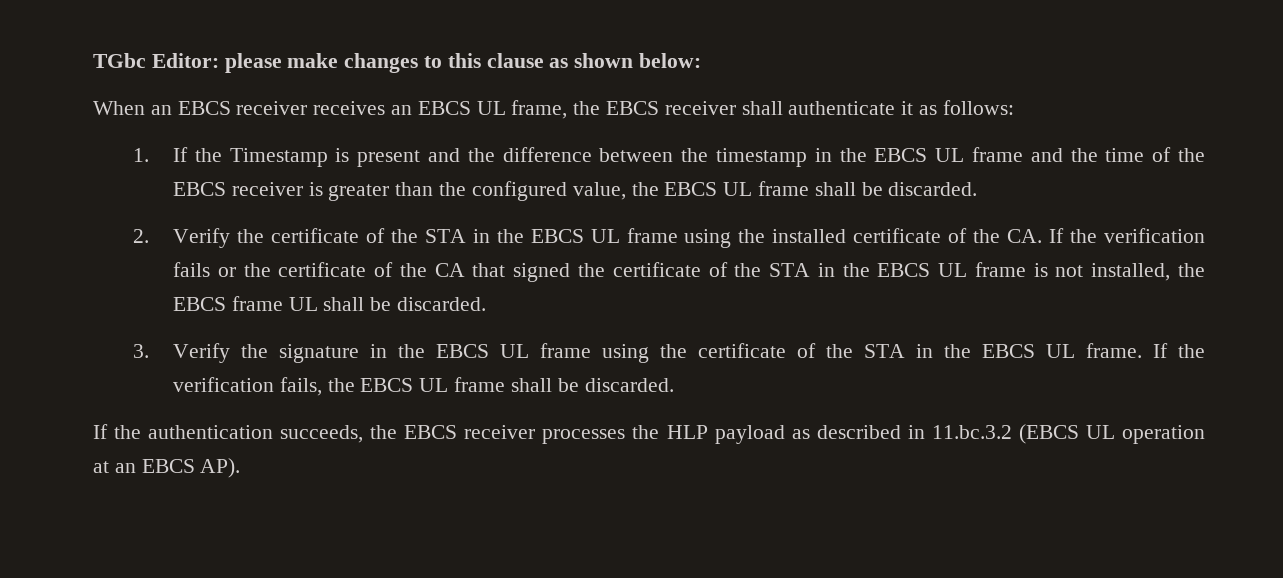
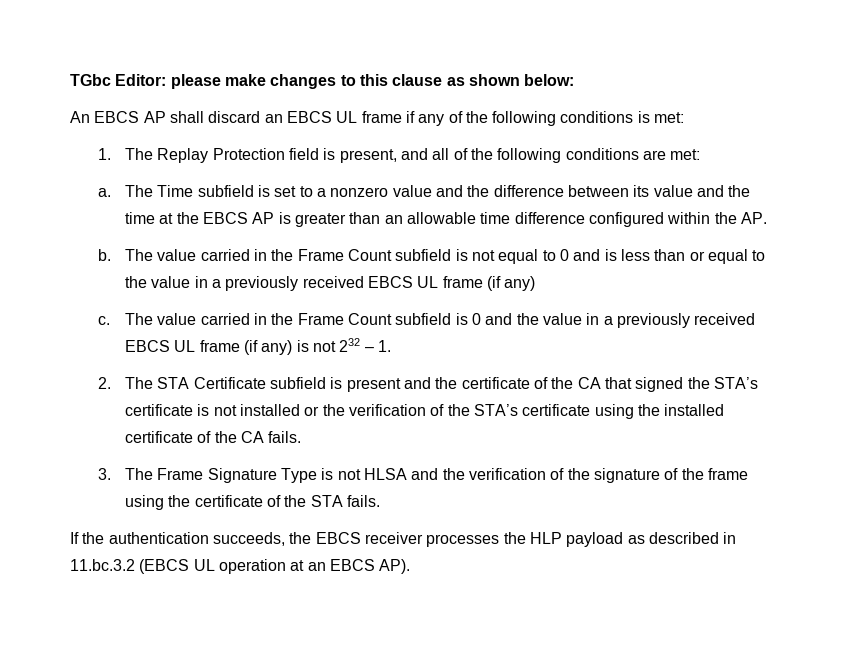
[93,100,1014,119] [133,147,1206,167] [173,181,978,201] [133,228,1205,248] [173,262,236,277] When an EBCS receiver receives an EBCS UL frame, the EBCS receiver shall authenticate it as follows: // 1. If the Timestamp is present and the difference between the timestamp in the EBCS UL frame and the time of the EBCS receiver is greater than the configured value, the EBCS UL frame shall be discarded. // 2. Verify the certificate of the STA in the EBCS UL frame using the installed certificate of the CA. If the verification fails or -> [70,111,685,126] [97,148,701,163] [97,185,751,197] [125,212,767,227] [97,249,766,264] [125,276,536,291] [97,313,756,328] [125,338,391,355] [97,377,432,392] An EBCS AP shall discard an EBCS UL frame if any of the following conditions is met: // 1. The Replay Protection field is present, and all of the following conditions are met: // a. The Time subfield is set to a nonzero value and the difference between its value and the time at the EBCS AP is greater than an allowable time difference configured within the AP. // b. The value carried in the Frame Count subfield is not equal to 0 and is less than or equal to the value in a previously received EBCS UL frame (if any) // c. The value carried in the Frame Count subfield is 0 and the value in a previously received EBCS UL frame (if any) is not 232 – 1. // 2. The STA Certificate subfield is present and
[612,262,1205,281] [173,296,487,311] [133,343,530,363] certificate of the STA in the EBCS UL frame is not installed, the EBCS frame UL shall be discarded. // 3. Verify the signature in the EBCS UL -> [713,377,758,389] [125,404,725,419] [125,431,302,443] [97,468,704,483] STA’s certificate is not installed or the verification of the STA’s certificate using the installed certificate of the CA fails. // 3. The Frame Signature Type is not HLSA and the verification of the signature of the
[916,343,1205,358] [173,377,674,396] in the EBCS UL frame. If the verification fails, the EBCS UL frame shall be discarded. -> [347,495,381,507] fails.

